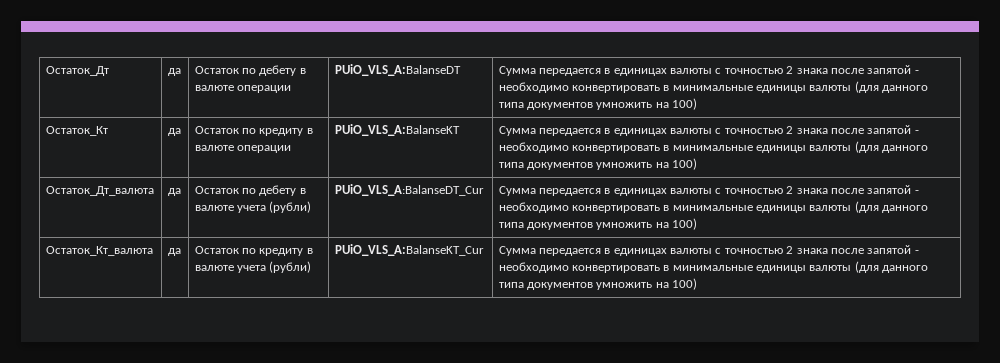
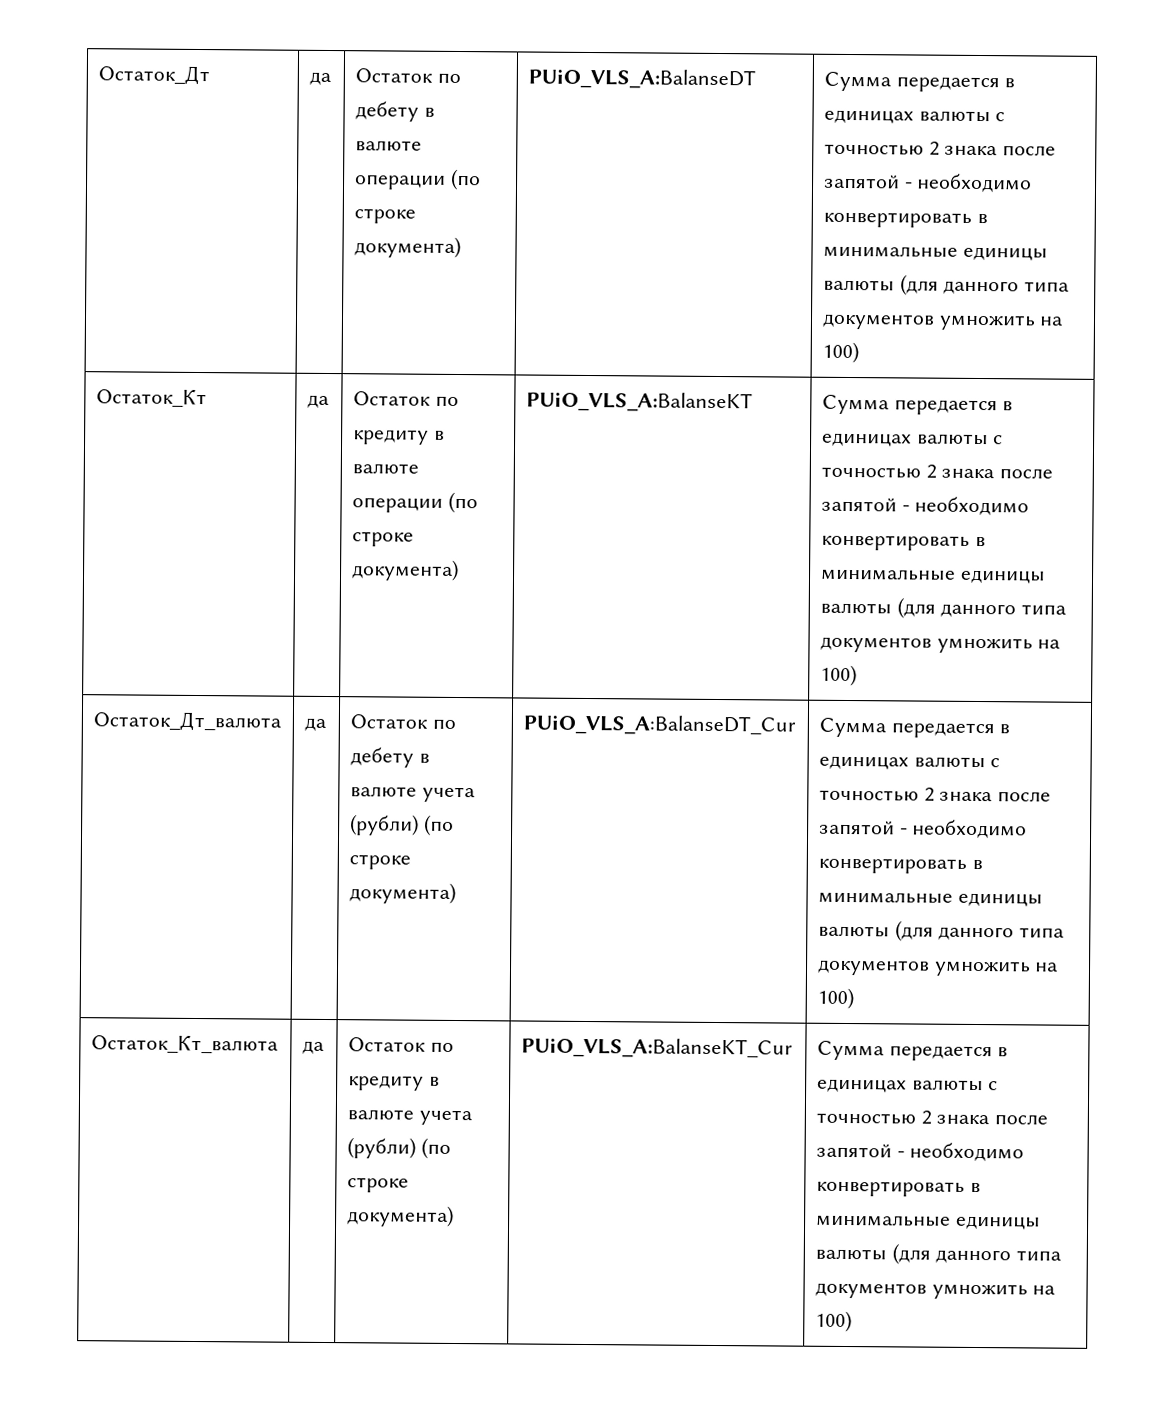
(291, 89) none -> [449,168,481,191] [353,208,416,224] [353,236,461,259] (по строке документа)
(291, 149) none -> [447,491,478,514] [351,531,414,547] [350,559,459,582] (по строке документа)
(312, 207) none -> [423,814,454,836] [348,854,411,870] [348,882,456,904] (по строке документа)
(312, 267) none -> [420,1137,451,1159] [346,1177,409,1193] [346,1205,454,1227] (по строке документа)

